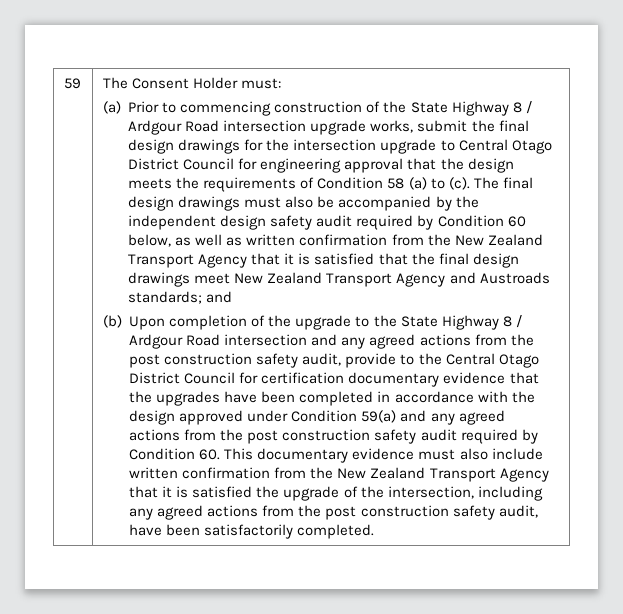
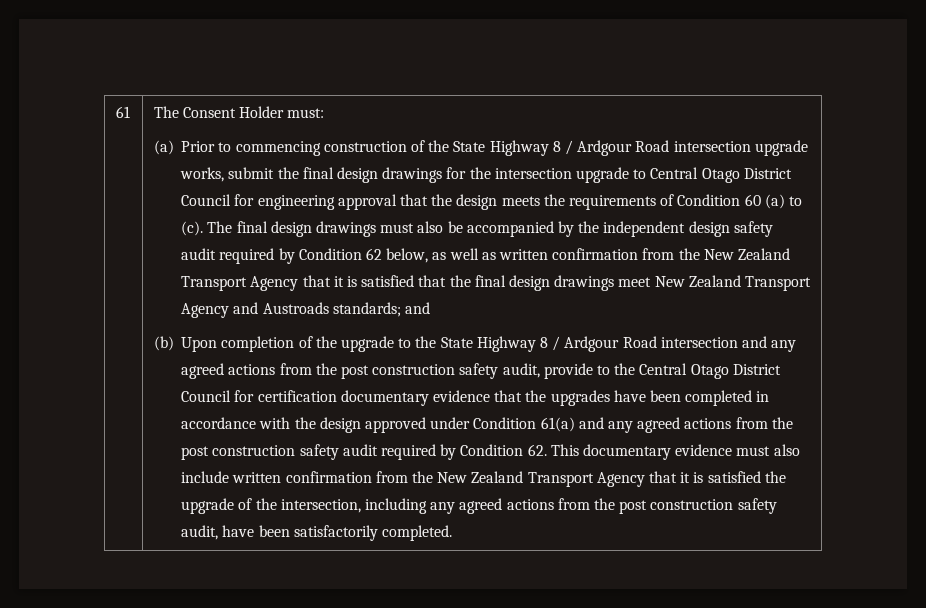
[63,78,81,89] 59 -> [115,106,130,118] 61
[387,178,405,189] 58 -> [744,194,761,206] 60
[507,216,526,227] 60 -> [366,248,383,260] 62
[361,410,397,423] 59(a) -> [540,417,575,432] 61(a)
[199,449,221,460] 60. -> [527,444,547,456] 62.

